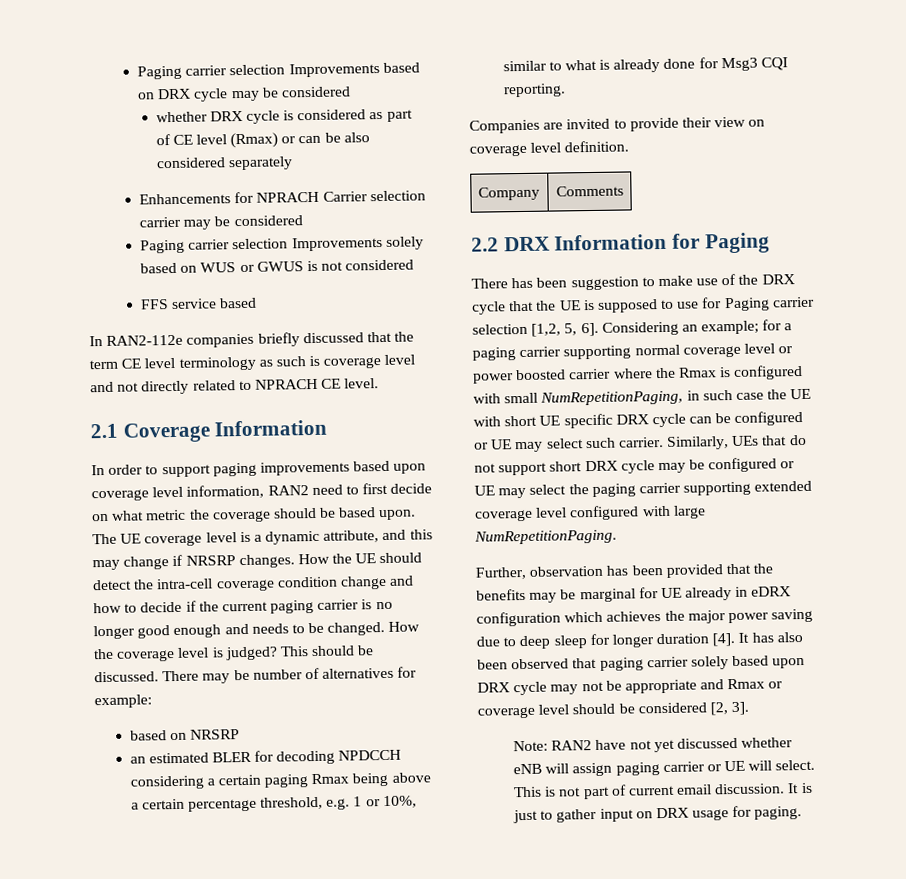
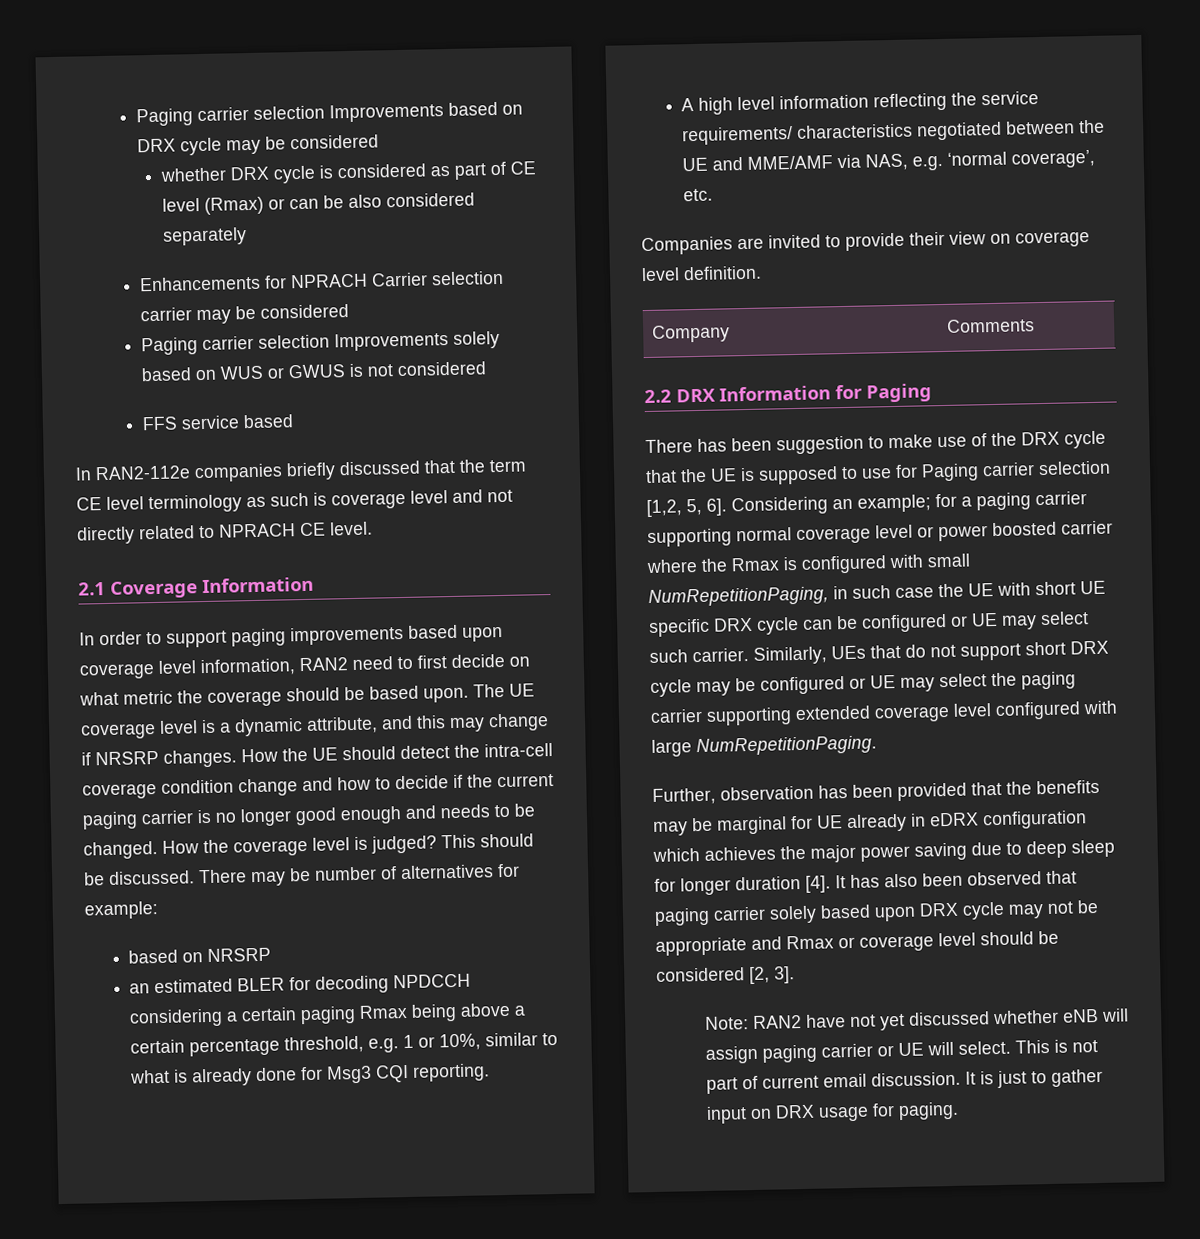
(566, 90) none -> [681,90,1040,115] [682,119,1106,146] [682,149,1096,172] [683,188,714,202] // A high level information reflecting the service requirements/ characteristics negotiated between the UE and MME/AMF via NAS, e.g. ‘normal coverage’, etc.

